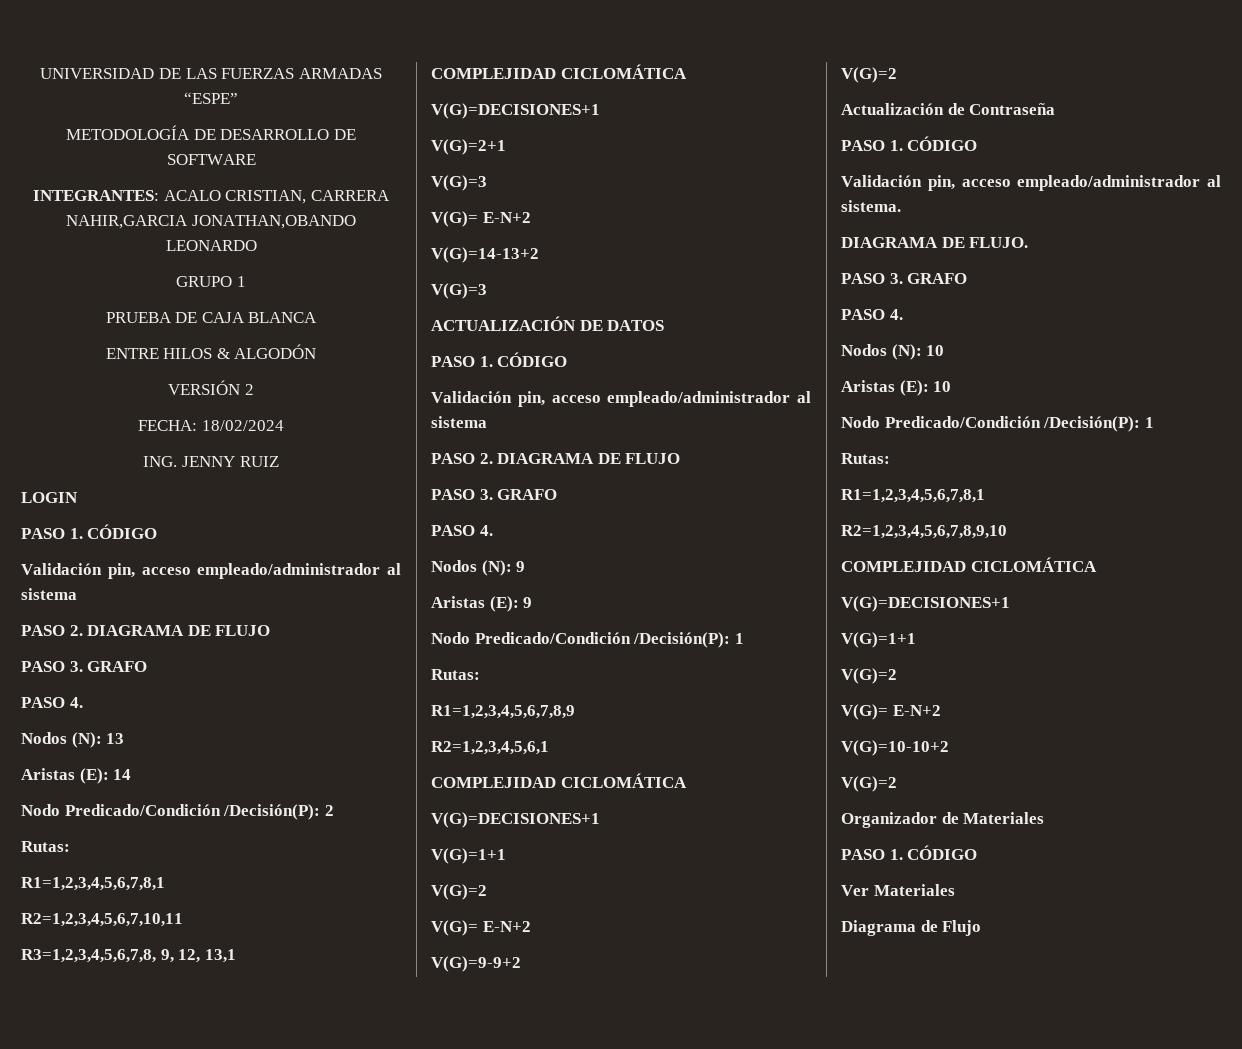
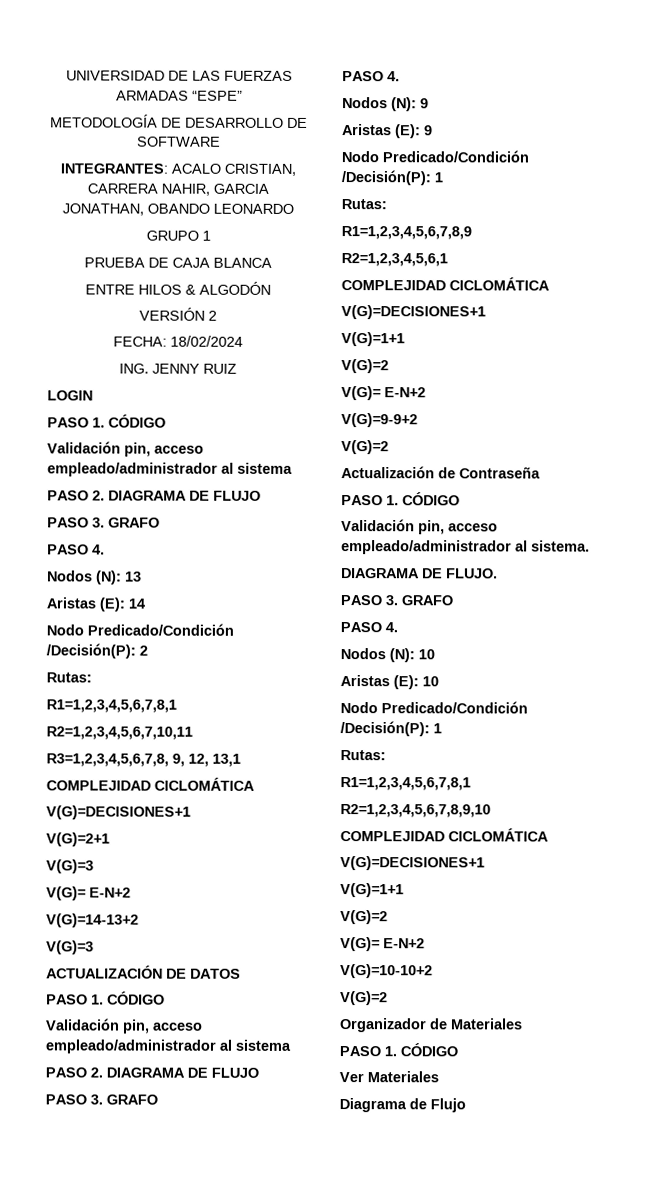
[66,215,356,229] NAHIR,GARCIA JONATHAN,OBANDO -> [161,183,269,196] [62,203,210,216] NAHIR, GARCIA JONATHAN, OBANDO

